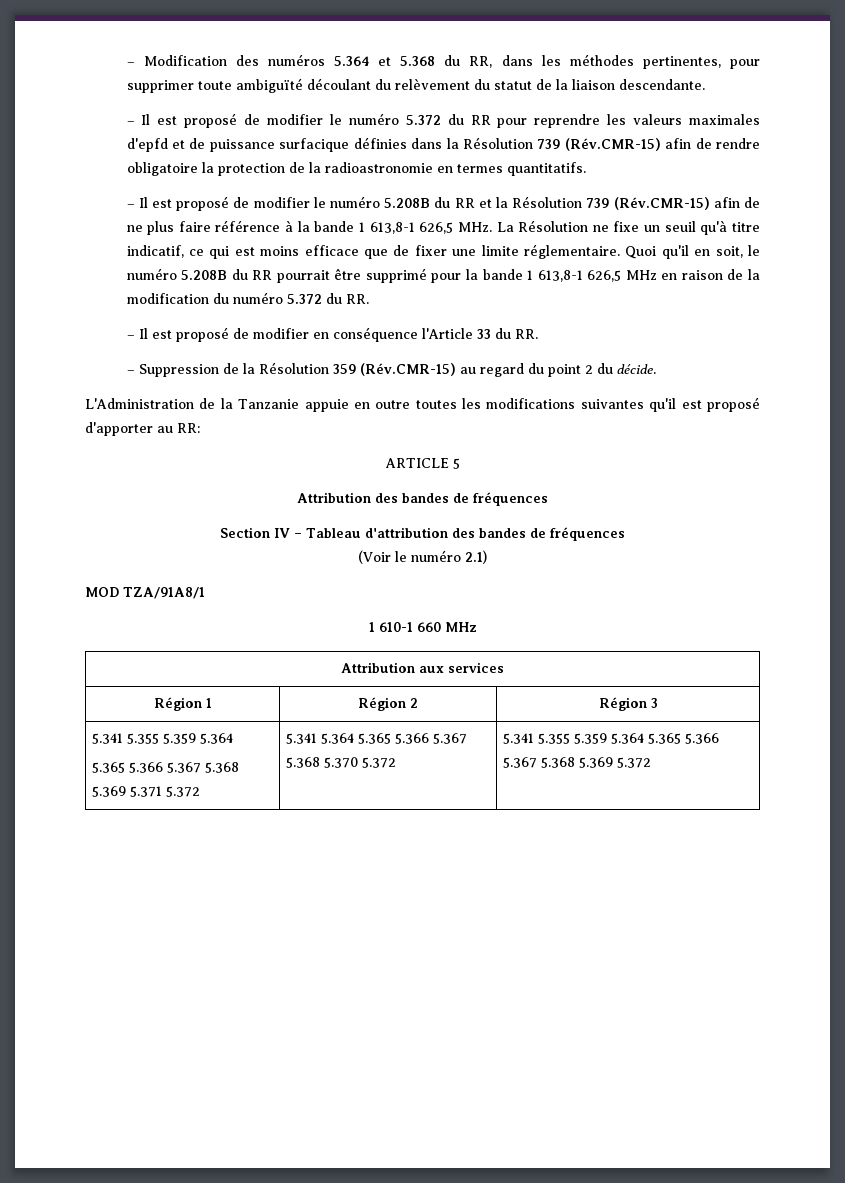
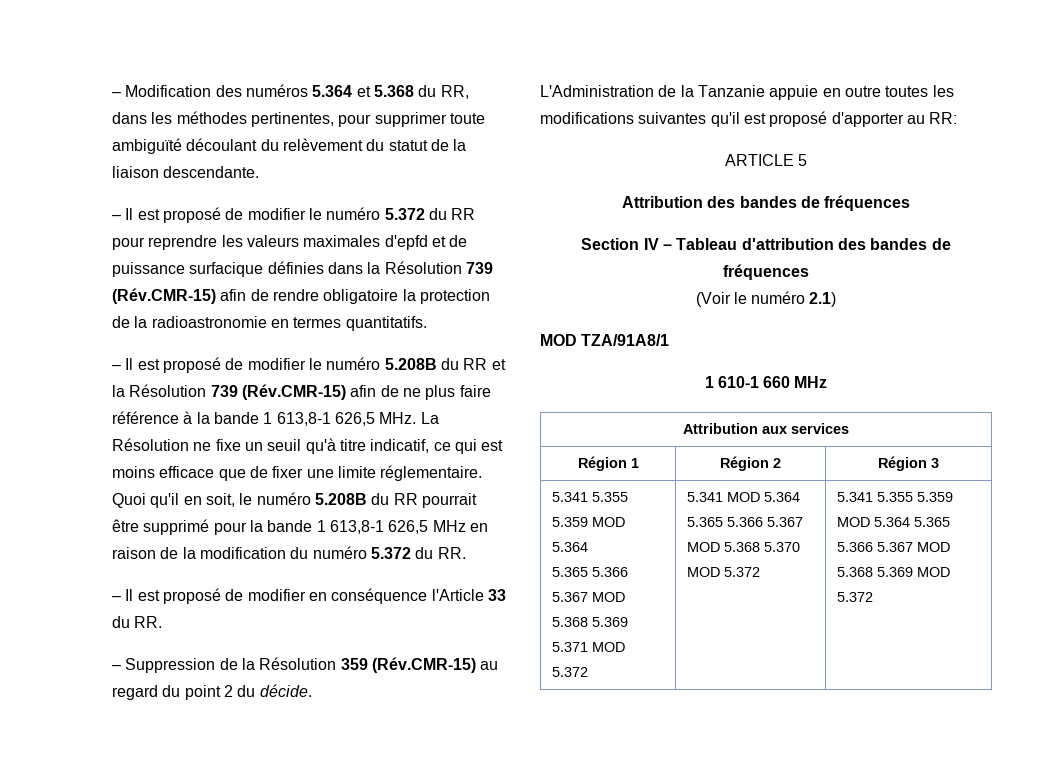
(196, 738) none -> [591,517,625,527] MOD
(201, 767) none -> [591,592,625,602] MOD
[165,786,200,797] [285,733,467,744] 5.372 | 5.341 5.364 5.365 5.366 5.367 -> [591,642,625,652] [551,667,588,677] [686,492,800,502] [686,517,803,527] [686,542,720,552] MOD 5.372 | 5.341 MOD 5.364 5.365 5.366 5.367 MOD
(358, 762) none -> [686,567,720,577] MOD
[610,733,719,744] [502,757,613,768] 5.364 5.365 5.366 5.367 5.368 5.369 -> [836,517,950,527] [836,542,950,552] [836,567,950,577] MOD 5.364 5.365 5.366 5.367 MOD 5.368 5.369 MOD

